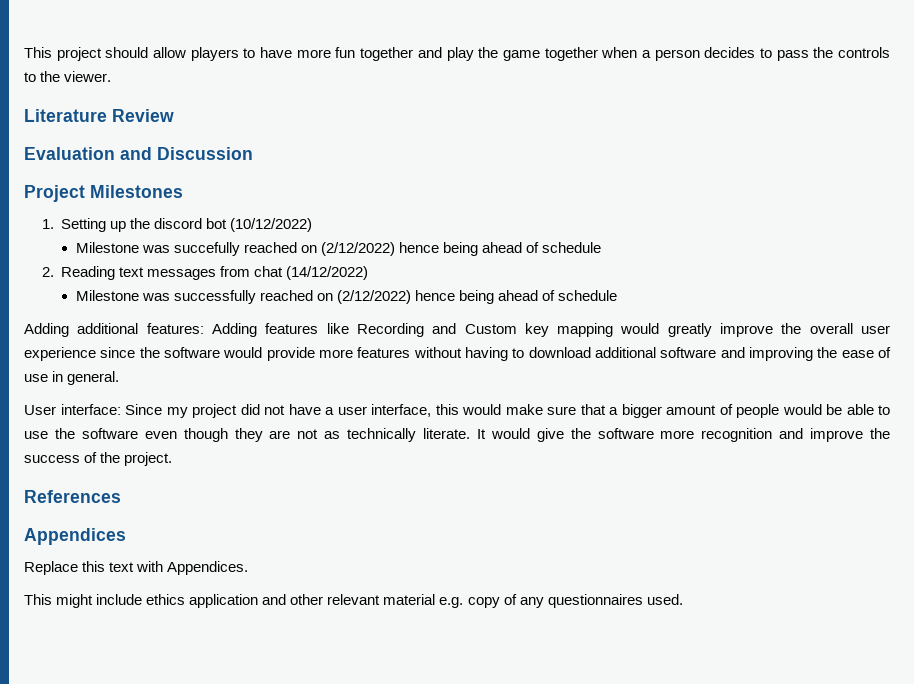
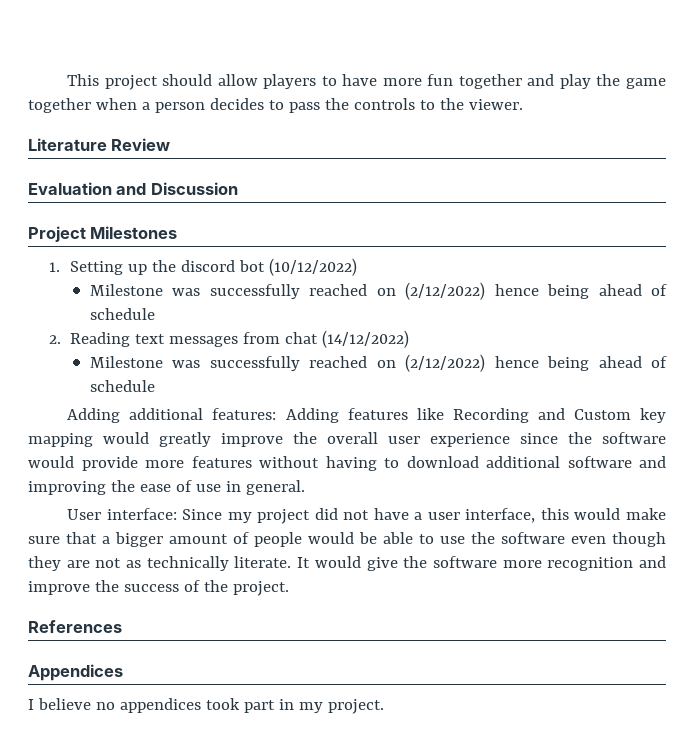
[173,242,240,256] succefully -> [209,284,300,299] successfully
[24,561,249,575] [24,594,683,608] Replace this text with Appendices. // This might include ethics application and other relevant material e.g. copy of any questionnaires used. -> [28,698,384,714] I believe no appendices took part in my project.

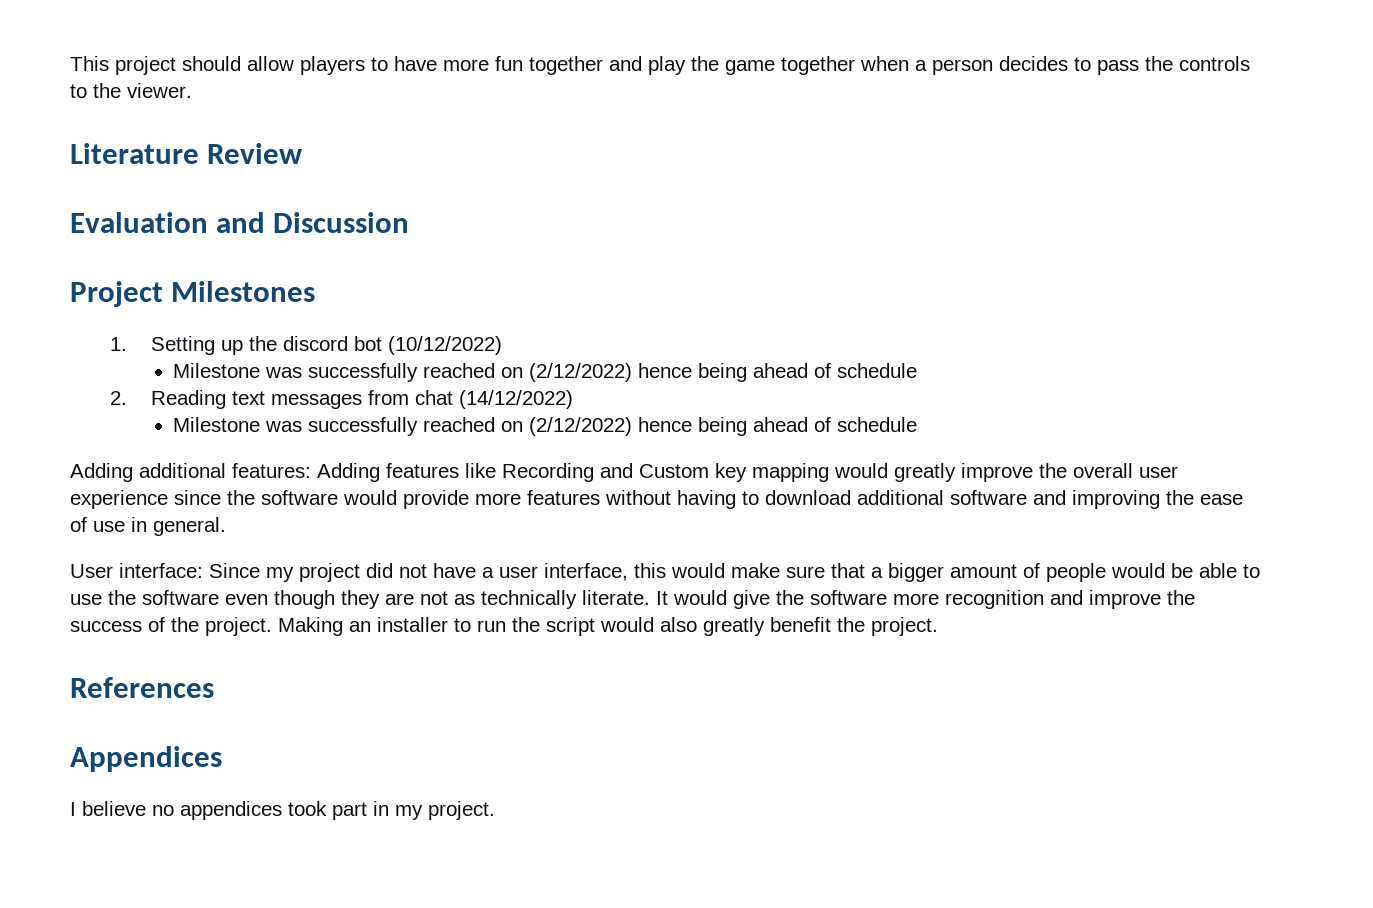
(289, 588) none -> [278,617,938,636] Making an installer to run the script would also greatly benefit the project.

